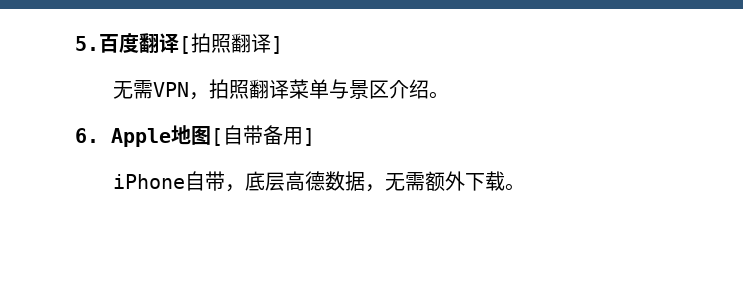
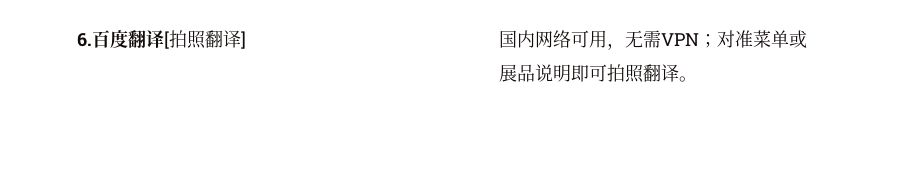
[75,36,99,51] 5. -> [77,33,92,47] 6.
[112,79,449,100] [75,125,315,147] [112,171,505,192] 无需VPN，拍照翻译菜单与景区介绍。 // 6. Apple地图[自带备用] // iPhone自带，底层高德数据，无需额外下载 -> [499,30,808,50] [499,64,680,83] 国内网络可用，无需VPN；对准菜单或展品说明即可拍照翻译

